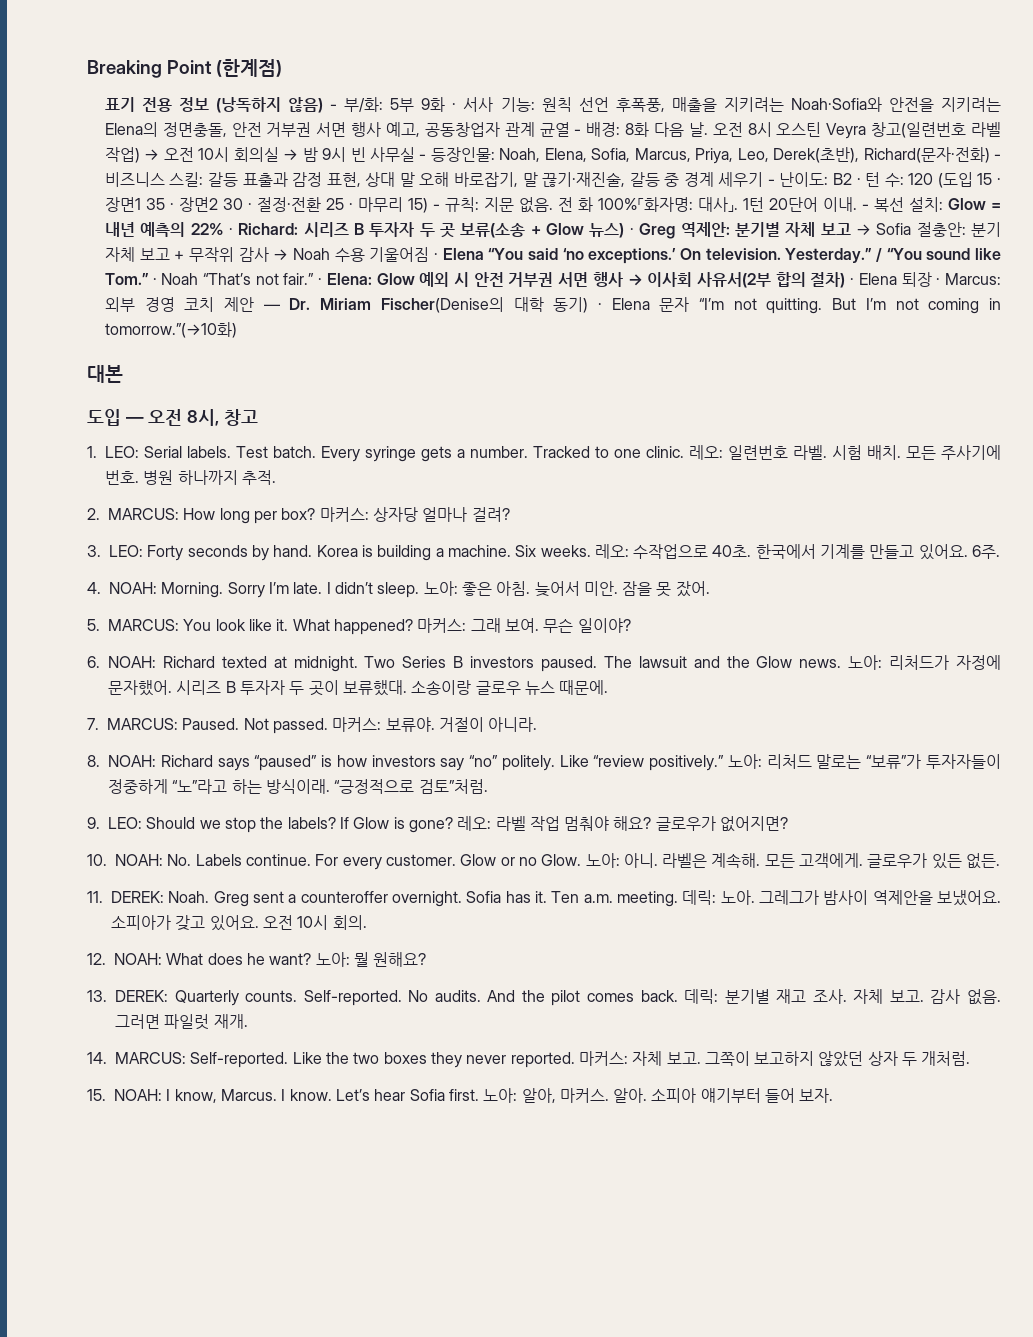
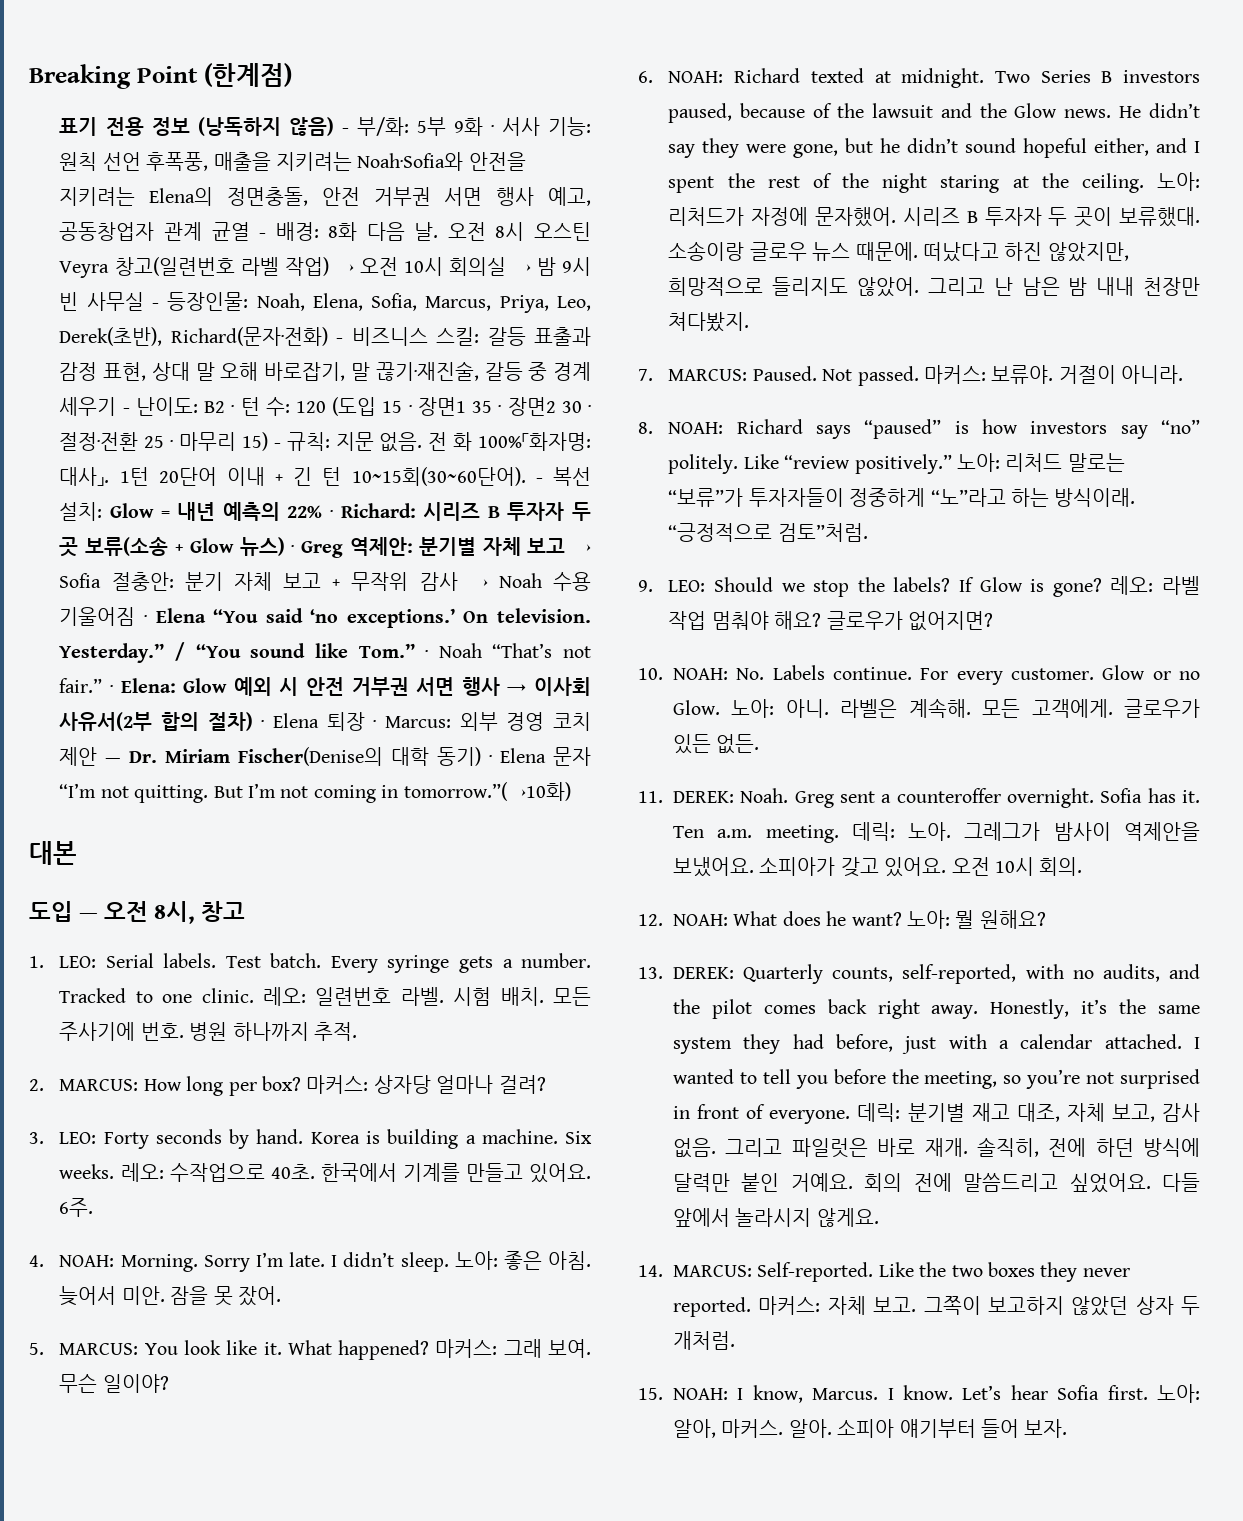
[822,197,857,212] 이내. -> [226,467,526,486] 이내 + 긴 턴 10~15회(30~60단어).
[541,656,632,672] paused. The -> [668,103,865,123] paused, because of the
(842, 663) none -> [1119,103,1200,118] [668,138,1200,158] [668,173,1144,193] He didn’t say they were gone, but he didn’t sound hopeful either, and I spent the rest of the night staring at the ceiling.
(609, 687) none -> [923,242,1129,262] [668,277,1200,297] [668,312,750,332] 떠났다고 하진 않았지만, 희망적으로 들리지도 않았어. 그리고 난 남은 밤 내내 천장만 쳐다봤지.
[245,989,1001,1006] [115,1014,248,1030] counts. Self-reported. No audits. And the pilot comes back. 데릭: 분기별 재고 조사. 자체 보고. 감사 없음. 그러면 파일럿 재개. -> [832,964,1200,984] [673,999,1200,1019] [673,1034,1200,1054] [673,1069,1200,1089] [673,1103,1200,1124] [673,1137,1200,1158] [673,1173,1200,1193] [673,1208,879,1227] counts, self-reported, with no audits, and the pilot comes back right away. Honestly, it’s the same system they had before, just with a calendar attached. I wanted to tell you before the meeting, so you’re not surprised in front of everyone. 데릭: 분기별 재고 대조, 자체 보고, 감사 없음. 그리고 파일럿은 바로 재개. 솔직히, 전에 하던 방식에 달력만 붙인 거예요. 회의 전에 말씀드리고 싶었어요. 다들 앞에서 놀라시지 않게요.

